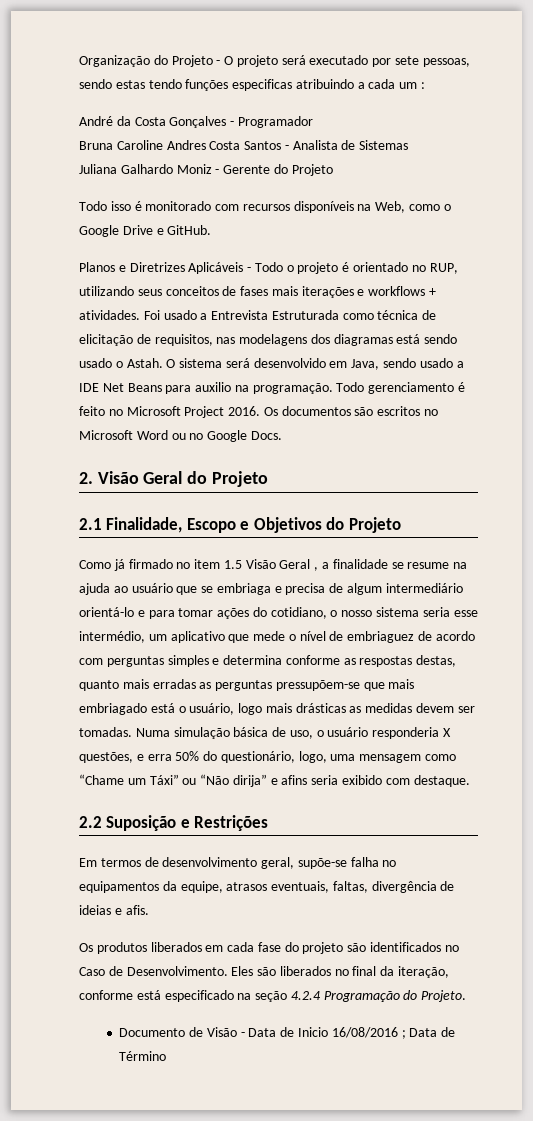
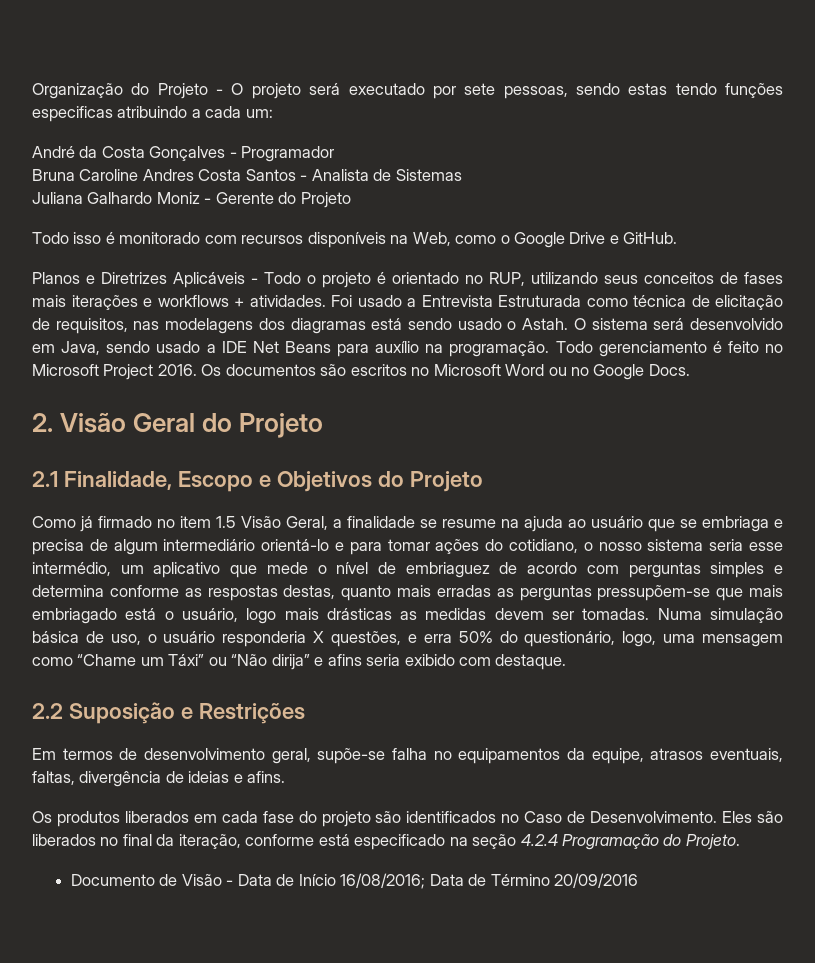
[399,82,426,89] um : -> [245,109,273,118] um:
[195,382,232,392] auxilio -> [375,341,420,353] auxílio
[279,559,319,571] Geral , -> [286,516,328,530] Geral,
[125,905,149,915] afis. -> [247,771,286,783] afins.
[297,1027,406,1039] Inicio 16/08/2016 ; -> [298,873,426,889] Início 16/08/2016;
(167, 1056) none -> [553,873,638,888] 20/09/2016

